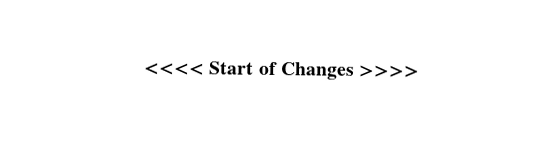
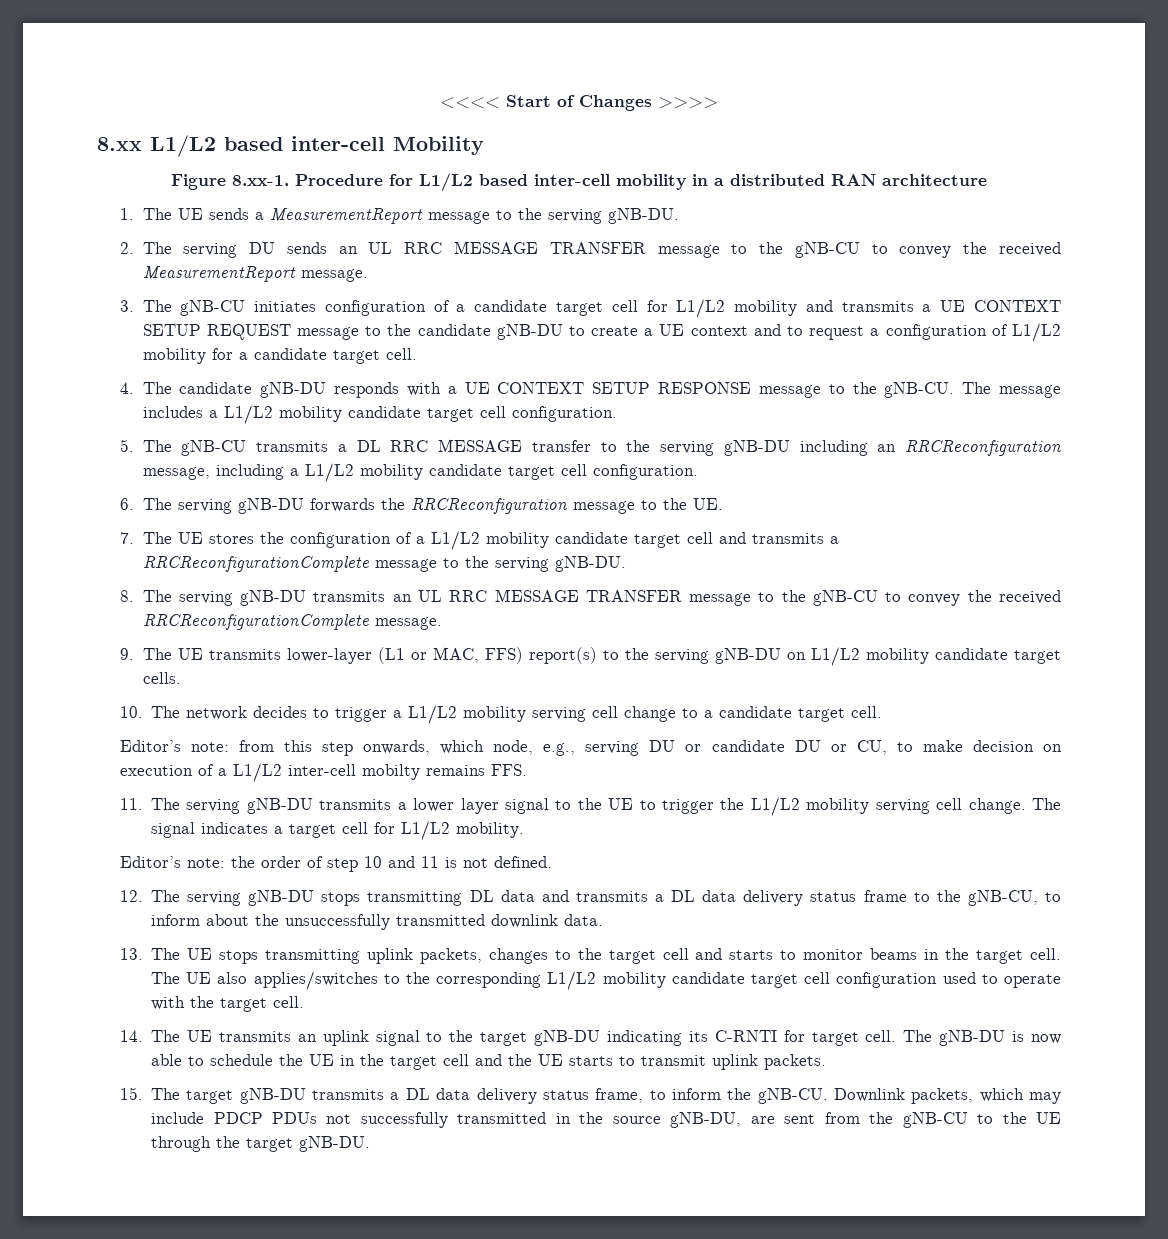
(421, 71) none -> [97,135,484,157] [171,173,987,192] [119,208,679,224] [119,241,1061,258] [142,266,368,282] [119,299,1061,318] [142,323,1061,342] [142,348,417,364] [119,382,1061,398] [142,405,617,424] [119,439,1062,456] [142,463,698,482] [119,498,723,514] [119,531,839,550] [142,556,626,572] [119,589,1061,606] [142,614,442,630] [119,647,1061,666] [142,672,181,684] [119,705,883,724] [119,740,1062,756] [119,763,527,782] [119,797,1062,816] [151,821,525,840] [119,856,552,872] [119,890,1062,906] [151,914,604,930] [119,948,1062,964] [151,971,1062,990] [151,996,305,1012] [119,1030,1061,1046] [151,1054,827,1070] [119,1087,1062,1104] [151,1112,1062,1128] [151,1136,371,1152] // 8.xx L1/L2 based inter-cell Mobility // Figure 8.xx-1. Procedure for L1/L2 based inter-cell mobility in a distributed RAN architecture // 1. The UE sends a MeasurementReport message to the serving gNB-DU. // 2. The serving DU sends an UL RRC MESSAGE TRANSFER message to the gNB-CU to convey the received MeasurementReport message. // 3. The gNB-CU initiates configuration of a candidate target cell for L1/L2 mobility and transmits a UE CONTEXT SETUP REQUEST message to the candidate gNB-DU to create a UE context and to request a configuration of L1/L2 mobility for a candidate target cell. // 4. The candidate gNB-DU responds with a UE CONTEXT SETUP RESPONSE message to the gNB-CU. The message includes a L1/L2 mobility candidate target cell configuration. // 5. The gNB-CU transmits a DL RRC MESSAGE transfer to the serving gNB-DU including an RRCReconfiguration message, including a L1/L2 mobility candidate target cell configuration. // 6. The serving gNB-DU forwards the RRCReconfiguration message to the UE. // 7. The UE stores the configuration of a L1/L2 mobility candidate target cell and transmits a RRCReconfigurationComplete message to the serving gNB-DU. // 8. The serving gNB-DU transmits an UL RRC MESSAGE TRANSFER message to the gNB-CU to convey the received RRCReconfigurationComplete message. // 9. The UE transmits lower-layer (L1 or MAC, FFS) report(s) to the serving gNB-DU on L1/L2 mobility candidate target cells. // 10. The network decides to trigger a L1/L2 mobility serving cell change to a candidate target cell. // Editor’s note: from this step onwards, which node, e.g., serving DU or candidate DU or CU, to make decision on execution of a L1/L2 inter-cell mobilty remains FFS. // 11. The serving gNB-DU transmits a lower layer signal to the UE to trigger the L1/L2 mobility serving cell change. The signal indicates a target cell for L1/L2 mobility. // Editor’s note: the order of step 10 and 11 is not defined. // 12. The serving gNB-DU stops transmitting DL data and transmits a DL data delivery status frame to the gNB-CU, to inform about the unsuccessfully transmitted downlink data. // 13. The UE stops transmitting uplink packets, changes to the target cell and starts to monitor beams in the target cell. The UE also applies/switches to the corresponding L1/L2 mobility candidate target cell configuration used to operate with the target cell. // 14. The UE transmits an uplink signal to the target gNB-DU indicating its C-RNTI for target cell. The gNB-DU is now able to schedule the UE in the target cell and the UE starts to transmit uplink packets. // 15. The target gNB-DU transmits a DL data delivery status frame, to inform the gNB-CU. Downlink packets, which may include PDCP PDUs not successfully transmitted in the source gNB-DU, are sent from the gNB-CU to the UE through the target gNB-DU.

